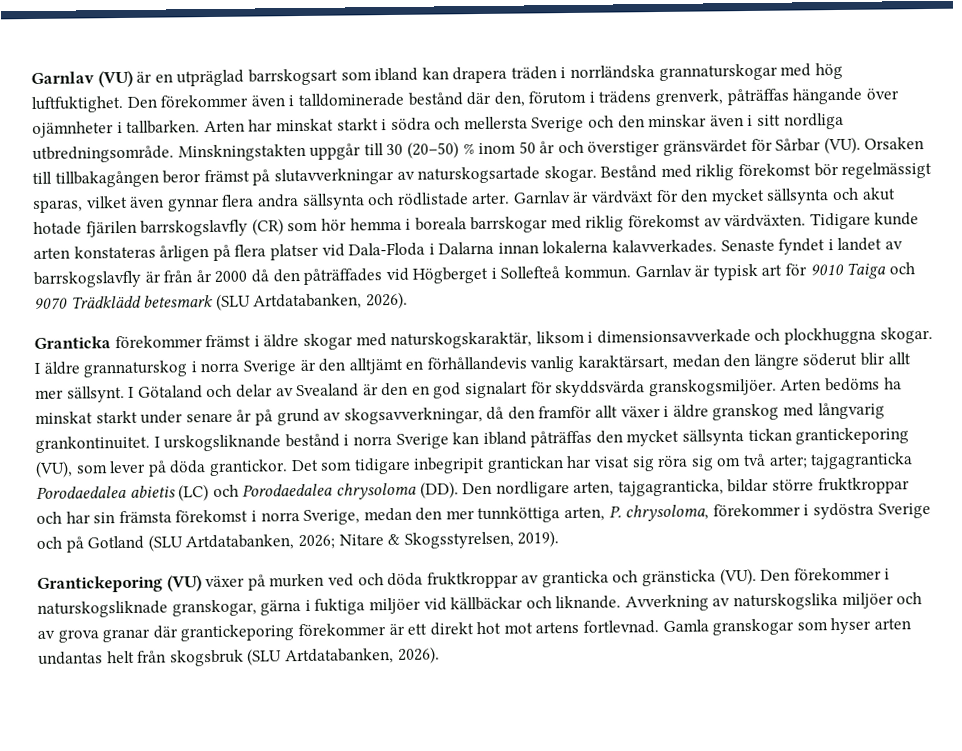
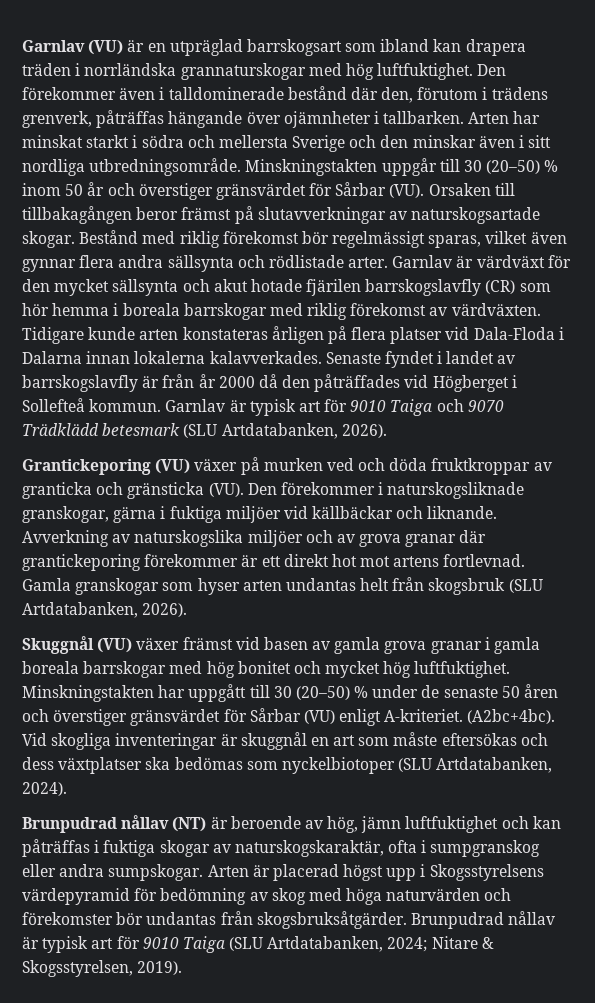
[34,326,933,350] [34,352,911,378] [35,377,902,403] [35,402,885,426] [35,427,910,453] [35,452,914,478] [36,477,910,502] [36,502,931,525] [36,530,560,553] // Granticka förekommer främst i äldre skogar med naturskogskaraktär, liksom i dimensionsavverkade och plockhuggna skogar. I äldre grannaturskog i norra Sverige är den alltjämt en förhållandevis vanlig karaktärsart, medan den längre söderut blir allt mer sällsynt. I Götaland och delar av Svealand är den en god signalart för skyddsvärda granskogsmiljöer. Arten bedöms ha minskat starkt under senare år på grund av skogsavverkningar, då den framför allt växer i äldre granskog med långvarig grankontinuitet. I urskogsliknande bestånd i norra Sverige kan ibland påträffas den mycket sällsynta tickan grantickeporing (VU), som lever på döda grantickor. Det som tidigare inbegripit grantickan har visat sig röra sig om två arter; tajgagranticka Porodaedalea abietis (LC) och Porodaedalea chrysoloma (DD). Den nordligare arten, tajgagranticka, bildar större fruktkroppar och har sin främsta förekomst i norra Sverige, medan den mer tunnköttiga arten, P. chrysoloma, förekommer i sydöstra Sverige och på Gotland (SLU Artdatabanken, 2026; Nitare & Skogsstyrelsen, 2019). -> (387, 431) none
(440, 655) none -> [22,636,541,654] [22,661,511,678] [22,684,559,702] [22,708,556,726] [22,732,548,750] [22,757,553,774] [22,782,67,796] [22,815,561,833] [22,839,541,857] [22,864,544,881] [22,888,512,905] [22,911,556,929] [22,936,494,953] [22,960,183,977] // Skuggnål (VU) växer främst vid basen av gamla grova granar i gamla boreala barrskogar med hög bonitet och mycket hög luftfuktighet. Minskningstakten har uppgått till 30 (20–50) % under de senaste 50 åren och överstiger gränsvärdet för Sårbar (VU) enligt A-kriteriet. (A2bc+4bc). Vid skogliga inventeringar är skuggnål en art som måste eftersökas och dess växtplatser ska bedömas som nyckelbiotoper (SLU Artdatabanken, 2024). // Brunpudrad nållav (NT) är beroende av hög, jämn luftfuktighet och kan påträffas i fuktiga skogar av naturskogskaraktär, ofta i sumpgranskog eller andra sumpskogar. Arten är placerad högst upp i Skogsstyrelsens värdepyramid för bedömning av skog med höga naturvärden och förekomster bör undantas från skogsbruksåtgärder. Brunpudrad nållav är typisk art för 9010 Taiga (SLU Artdatabanken, 2024; Nitare & Skogsstyrelsen, 2019).

